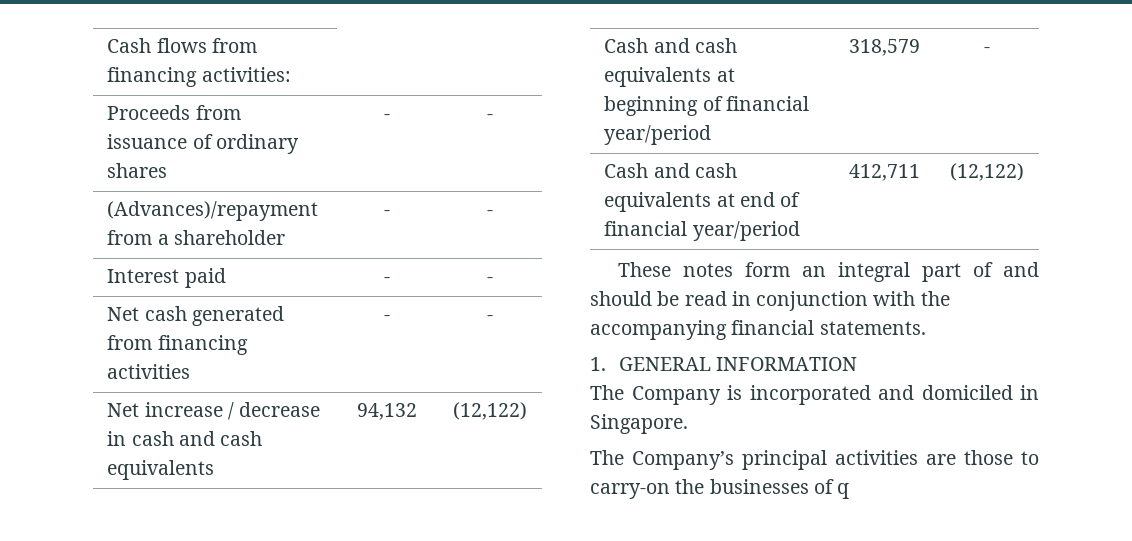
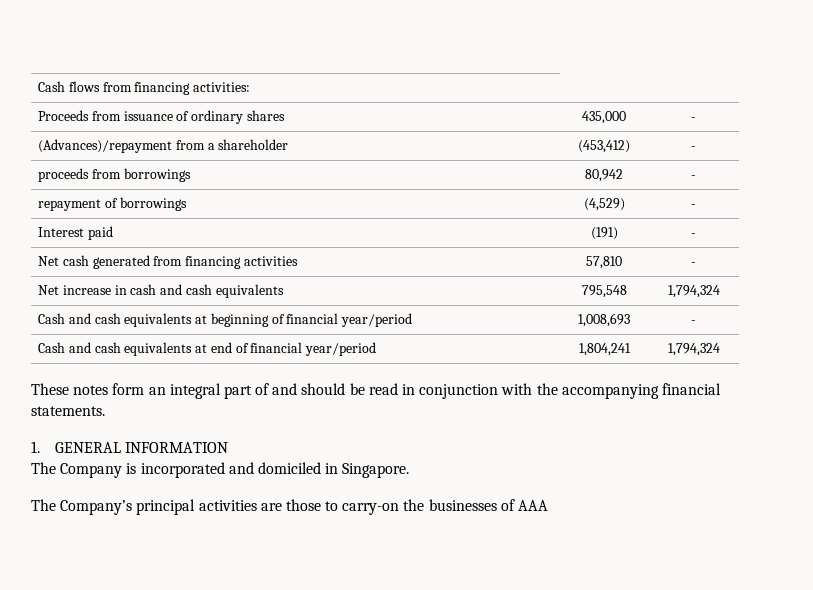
[384,114,390,120] - -> [582,111,626,124] 435,000
[384,210,390,216] | - -> [578,140,630,153] [691,146,696,150] [38,168,191,182] [585,169,623,182] [691,175,696,179] [38,197,187,211] [583,198,625,211] | (453,412) | - // proceeds from borrowings | 80,942 | - // repayment of borrowings | (4,529)
[384,277,390,283] - -> [590,227,618,240] (191)
[384,315,390,321] - -> [586,256,622,269] 57,810
[227,402,321,420] / decrease -> (111, 290) none
[357,403,417,420] [452,402,527,420] 94,132 | (12,122) -> [581,285,627,298] [667,285,720,298] 795,548 | 1,794,324
[848,39,920,56] 318,579 -> [578,313,630,327] 1,008,693
[848,164,920,181] [949,163,1024,181] 412,711 | (12,122) -> [578,343,631,356] [667,343,720,356] 1,804,241 | 1,794,324
[837,483,850,499] q -> [518,500,549,511] AAA

